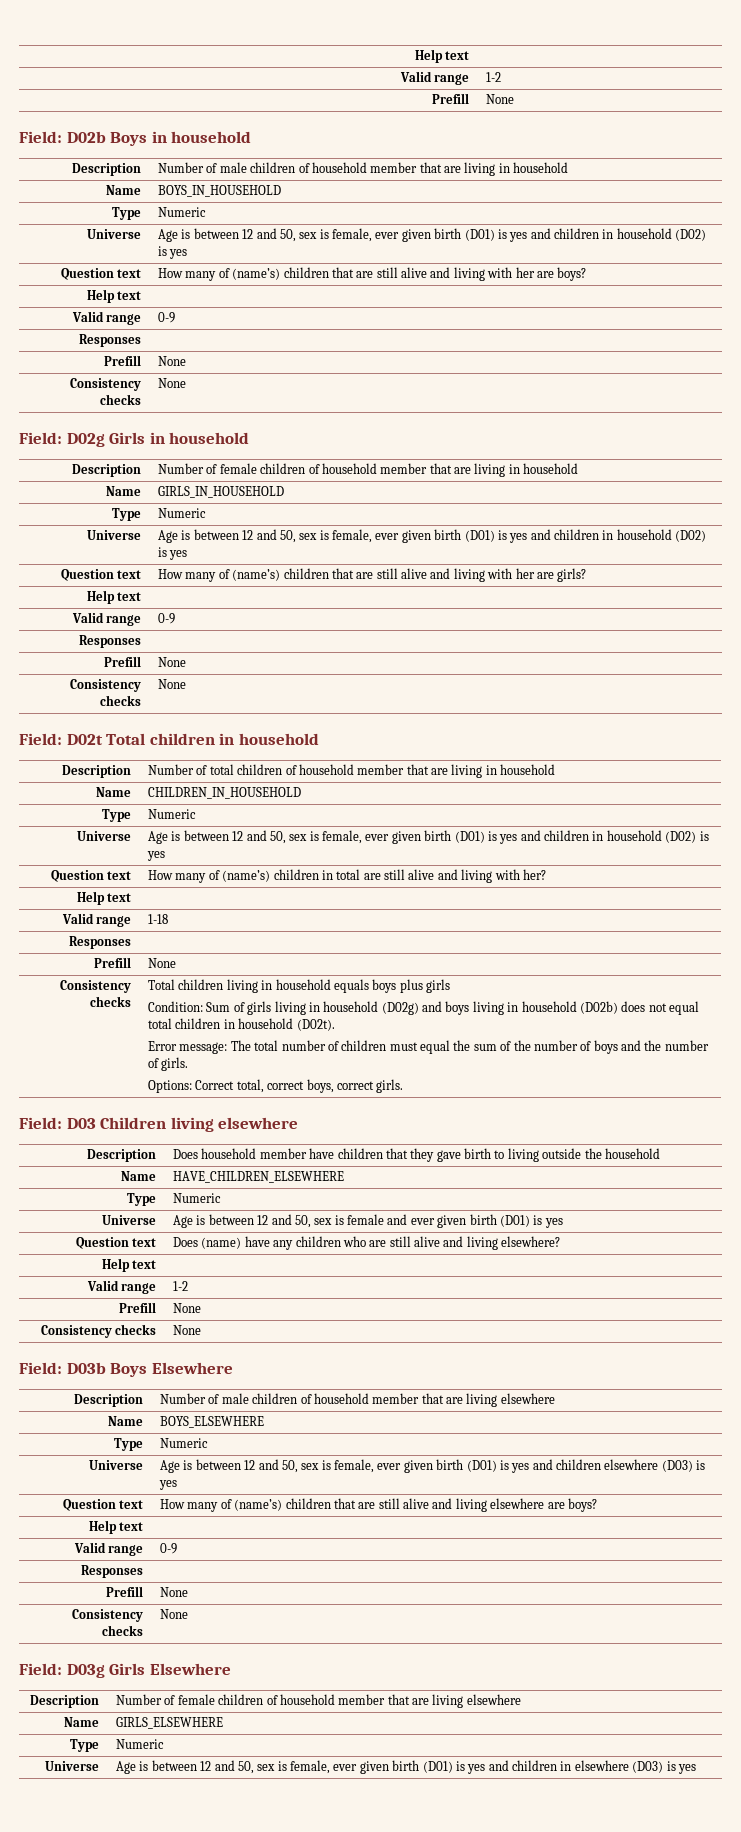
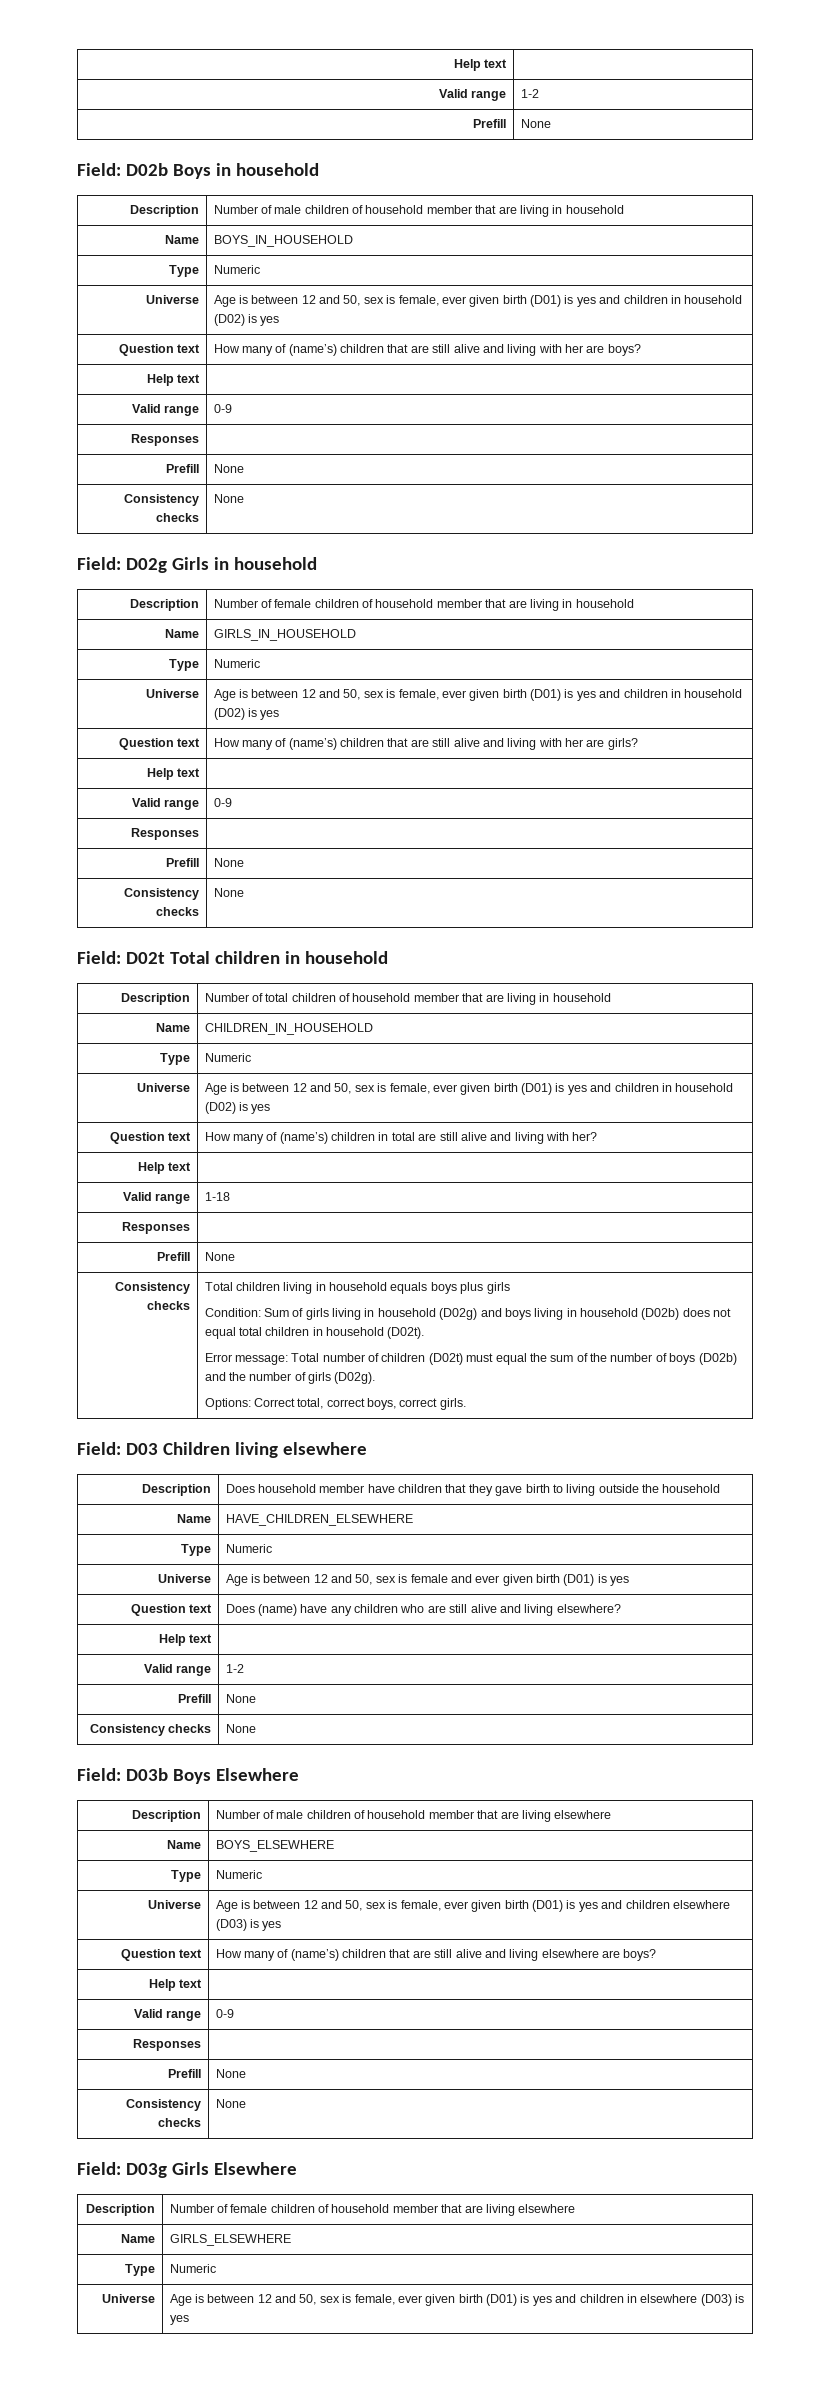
[230,1040,279,1051] The total -> [291,1353,320,1362] Total
(387, 1045) none -> [428,1353,463,1365] (D02t)
(618, 1047) none -> [698,1353,737,1365] (D02b)
[161,1057,189,1071] girls. -> [308,1372,376,1384] girls (D02g).

